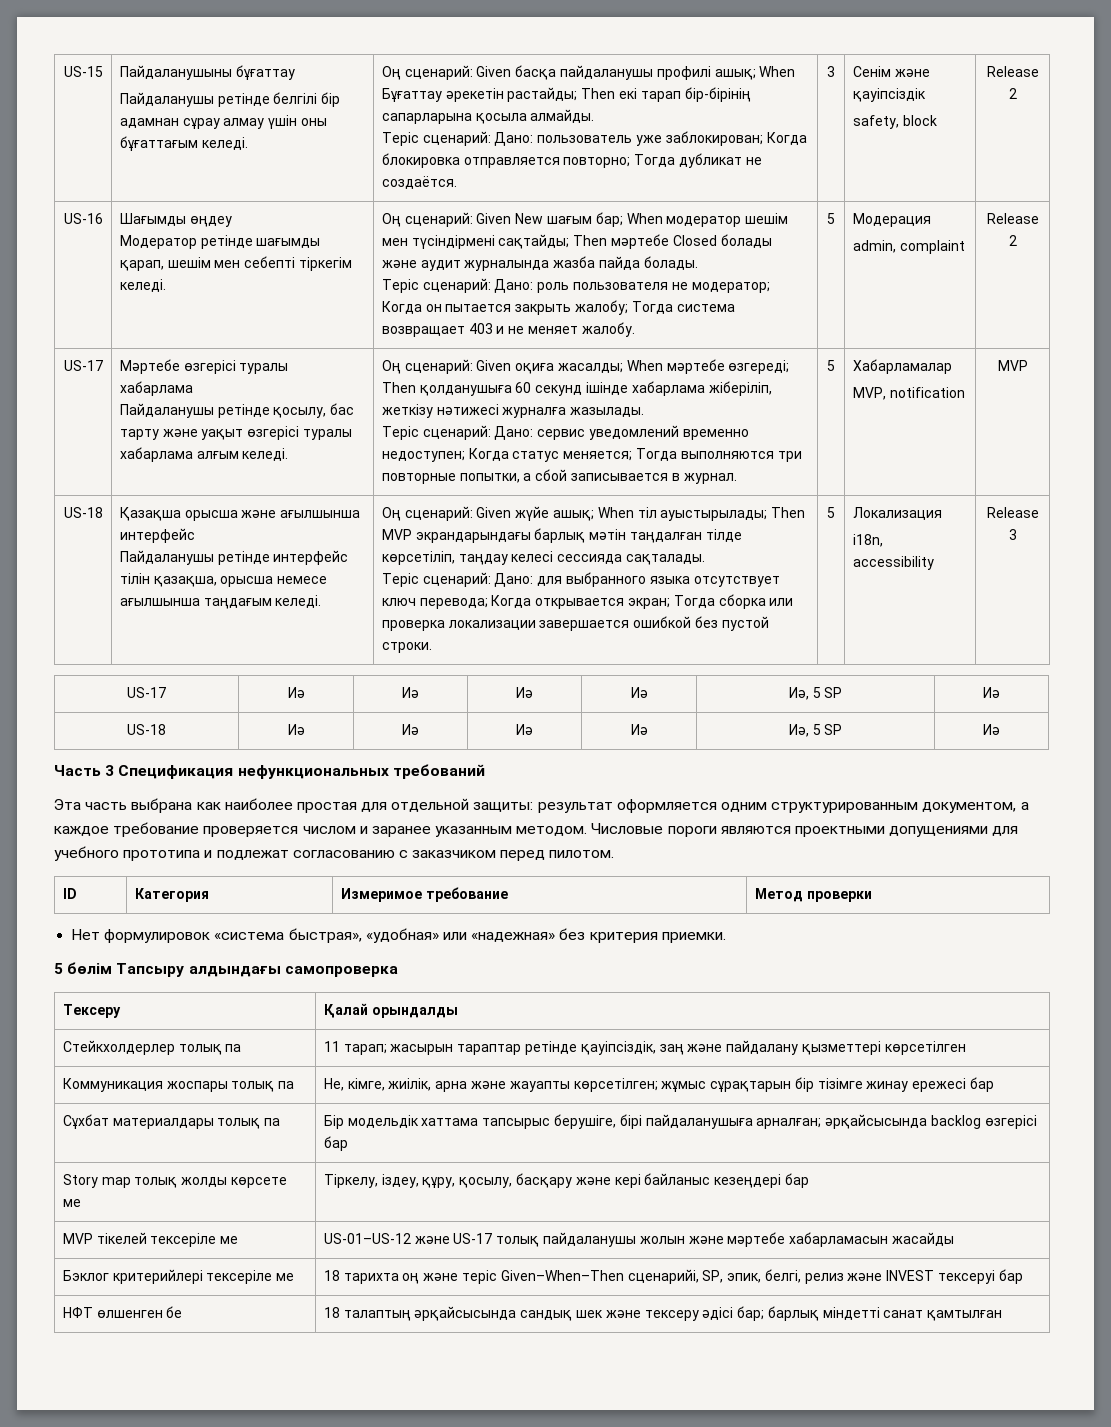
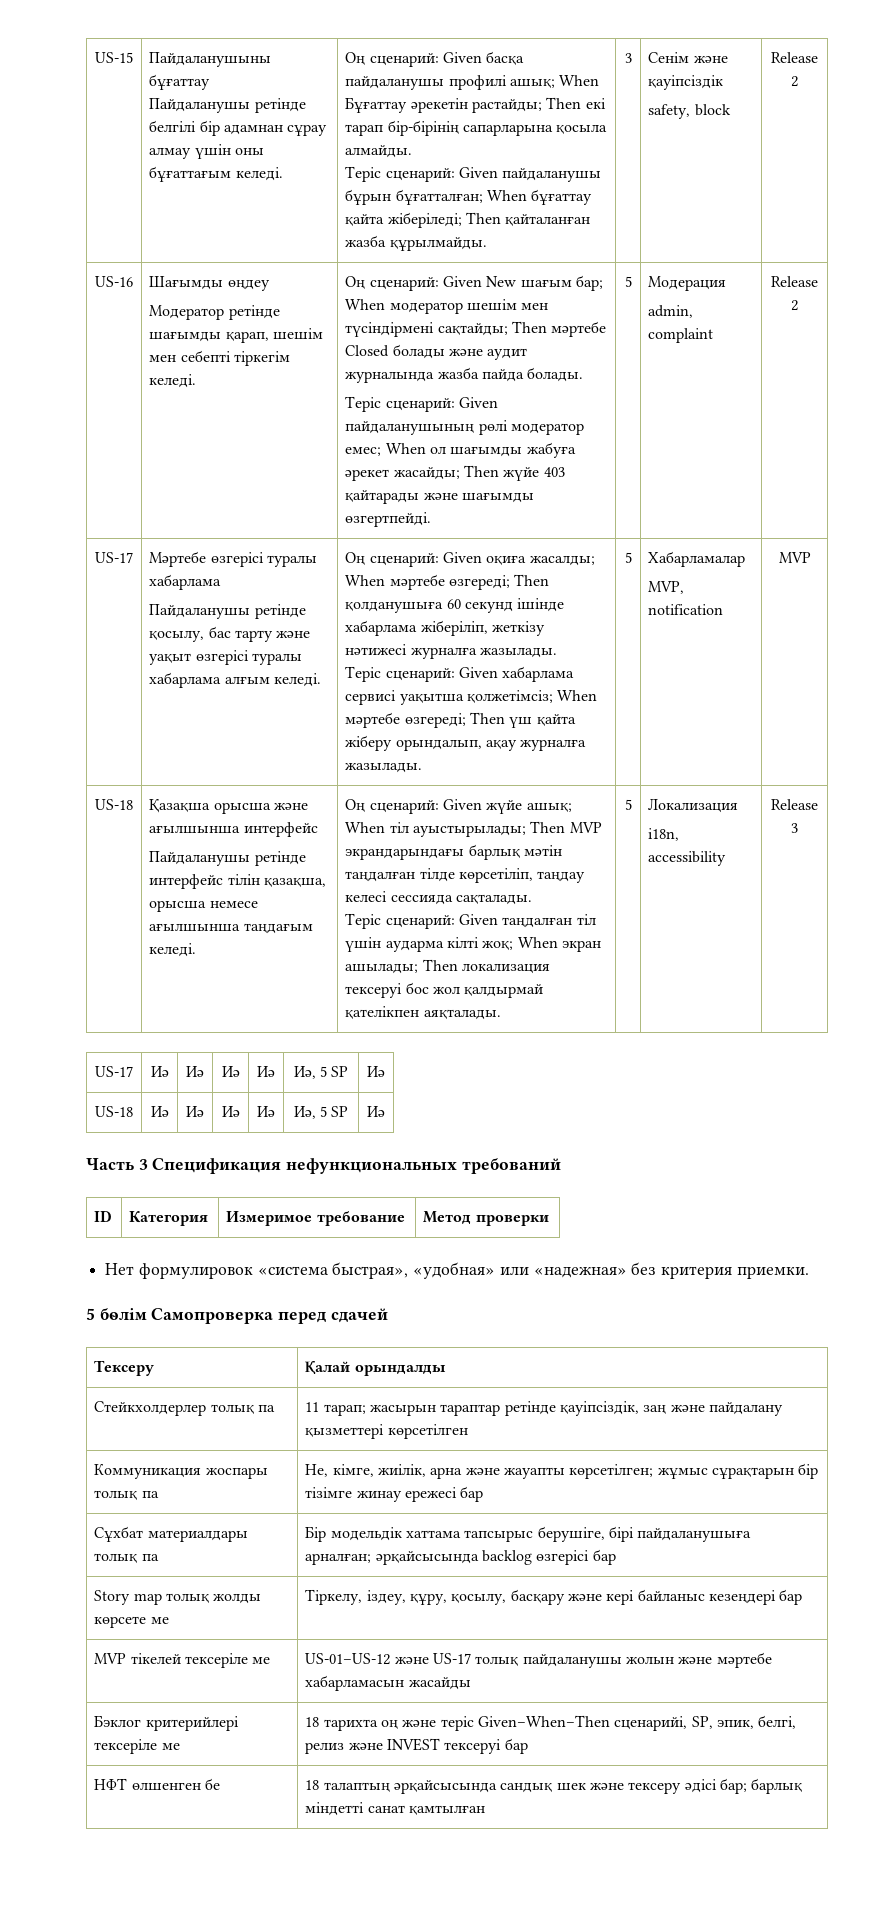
[494,131,807,146] [381,153,762,168] [381,176,457,189] Дано: пользователь уже заблокирован; Когда блокировка отправляется повторно; Тогда дубликат не создаётся. -> [458,167,602,182] [345,189,593,205] [345,212,591,228] [345,235,487,251] Given пайдаланушы бұрын бұғатталған; When бұғаттау қайта жіберіледі; Then қайталанған жазба құрылмайды.
[494,279,770,293] [381,300,735,315] [381,322,635,337] Дано: роль пользователя не модератор; Когда он пытается закрыть жалобу; Тогда система возвращает 403 и не меняет жалобу. -> [458,397,498,408] [345,420,584,435] [345,442,576,458] [345,465,565,481] [345,490,534,504] [345,512,432,527] Given пайдаланушының рөлі модератор емес; When ол шағымды жабуға әрекет жасайды; Then жүйе 403 қайтарады және шағымды өзгертпейді.
[494,425,749,440] [381,448,802,462] [381,469,737,484] Дано: сервис уведомлений временно недоступен; Когда статус меняется; Тогда выполняются три повторные попытки, а сбой записывается в журнал. -> [458,666,575,682] [345,690,598,705] [345,712,576,728] [345,735,587,751] [345,762,423,773] Given хабарлама сервисі уақытша қолжетімсіз; When мәртебе өзгереді; Then үш қайта жіберу орындалып, ақау журналға жазылады.
[494,572,780,587] [381,594,794,609] [381,616,769,631] [381,642,432,653] Дано: для выбранного языка отсутствует ключ перевода; Когда открывается экран; Тогда сборка или проверка локализации завершается ошибкой без пустой строки. -> [458,914,596,928] [345,937,601,952] [345,959,550,974] [345,982,544,998] [345,1006,501,1020] Given таңдалған тіл үшін аударма кілті жоқ; When экран ашылады; Then локализация тексеруі бос жол қалдырмай қателікпен аяқталады.
[54,798,1029,813] [54,822,1019,837] [54,846,615,861] // Эта часть выбрана как наиболее простая для отдельной защиты: результат оформляется одним структурированным документом, а каждое требование проверяется числом и заранее указанным методом. Числовые пороги являются проектными допущениями для учебного прототипа и подлежат согласованию с заказчиком перед пилотом. -> (561, 1166) none
[116,963,398,977] Тапсыру алдындағы самопроверка -> [151,1308,388,1324] Cамопроверка перед сдачей

